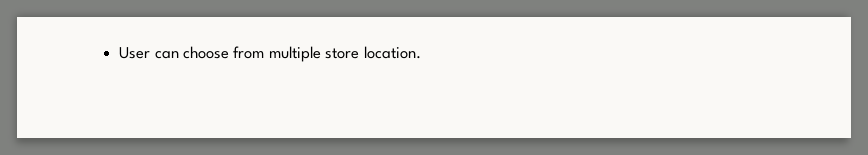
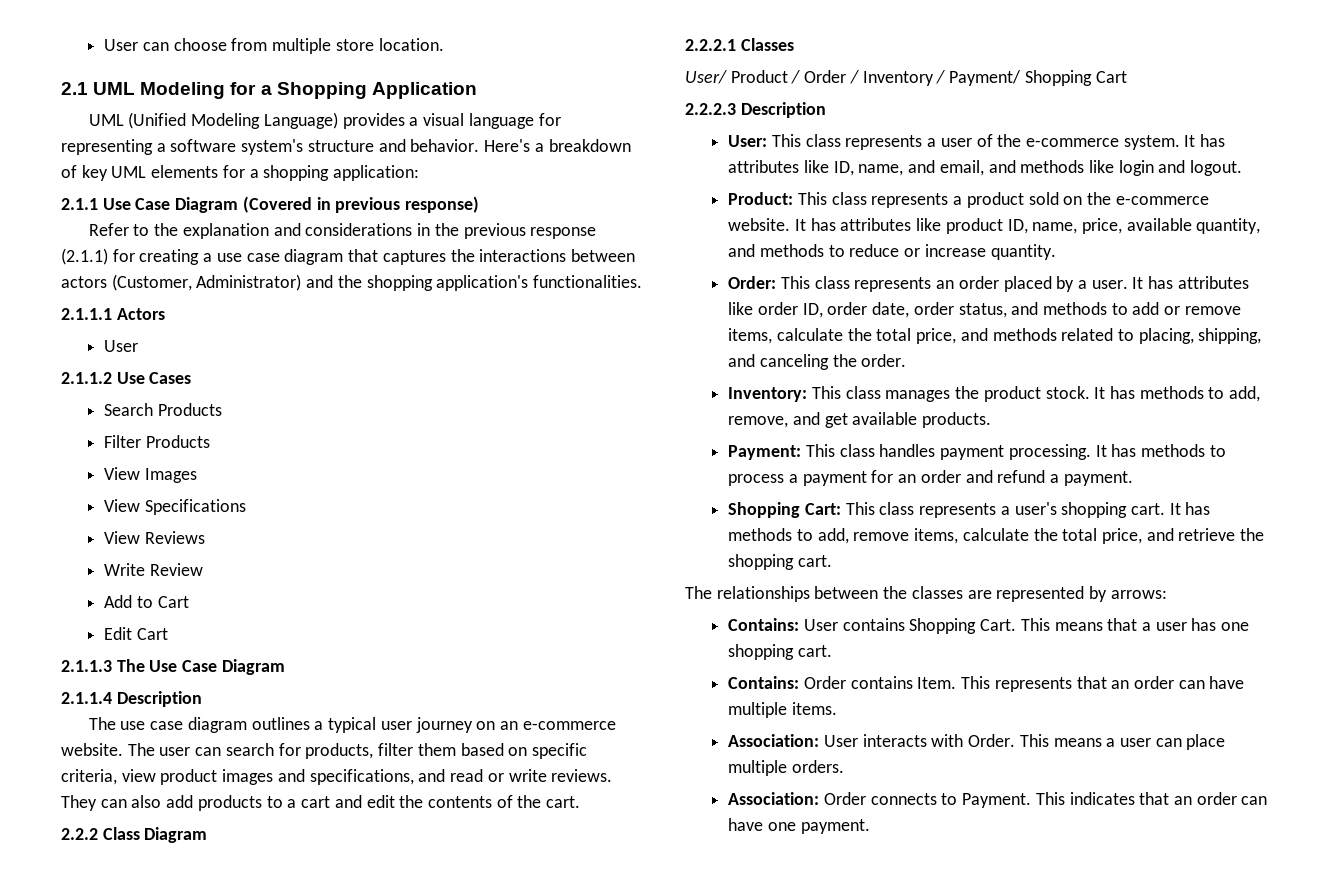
(421, 52) none -> [61,82,477,99] [88,112,561,129] [61,139,631,155] [61,165,420,181] [61,196,480,213] [88,223,597,239] [61,248,635,265] [61,274,643,291] [61,308,165,320] [104,340,139,352] [61,372,192,384] [104,403,222,416] [104,435,210,448] [104,467,197,483] [104,499,246,515] [104,531,205,544] [104,563,203,576] [104,595,189,608] [104,627,168,640] [61,659,285,675] [61,691,202,707] [88,717,616,733] [61,743,587,759] [61,769,613,785] [61,795,581,811] [61,827,208,843] [685,38,794,51] [685,70,1127,86] [685,102,826,118] [728,134,1226,150] [728,160,1243,176] [728,192,1209,208] [728,218,1261,234] [728,244,1056,260] [728,276,1249,292] [728,302,1241,318] [728,328,1262,344] [728,354,907,370] [728,386,1261,402] [728,412,992,428] [728,444,1226,460] [728,470,1133,486] [728,502,1211,518] [728,528,1265,544] [728,554,832,570] [685,586,1167,602] [728,618,1250,634] [728,644,832,660] [728,676,1245,692] [728,702,837,718] [728,734,1226,750] [728,760,844,776] [728,792,1268,808] [728,818,870,834] // 2.1 UML Modeling for a Shopping Application // UML (Unified Modeling Language) provides a visual language for representing a software system's structure and behavior. Here's a breakdown of key UML elements for a shopping application: // 2.1.1 Use Case Diagram (Covered in previous response) // Refer to the explanation and considerations in the previous response (2.1.1) for creating a use case diagram that captures the interactions between actors (Customer, Administrator) and the shopping application's functionalities. // 2.1.1.1 Actors // User // 2.1.1.2 Use Cases // Search Products // Filter Products // View Images // View Specifications // View Reviews // Write Review // Add to Cart // Edit Cart // 2.1.1.3 The Use Case Diagram // 2.1.1.4 Description // The use case diagram outlines a typical user journey on an e-commerce website. The user can search for products, filter them based on specific criteria, view product images and specifications, and read or write reviews. They can also add products to a cart and edit the contents of the cart. // 2.2.2 Class Diagram // 2.2.2.1 Classes // User/ Product / Order / Inventory / Payment/ Shopping Cart // 2.2.2.3 Description // User: This class represents a user of the e-commerce system. It has attributes like ID, name, and email, and methods like login and logout. // Product: This class represents a product sold on the e-commerce website. It has attributes like product ID, name, price, available quantity, and methods to reduce or increase quantity. // Order: This class represents an order placed by a user. It has attributes like order ID, order date, order status, and methods to add or remove items, calculate the total price, and methods related to placing, shipping, and canceling the order. // Inventory: This class manages the product stock. It has methods to add, remove, and get available products. // Payment: This class handles payment processing. It has methods to process a payment for an order and refund a payment. // Shopping Cart: This class represents a user's shopping cart. It has methods to add, remove items, calculate the total price, and retrieve the shopping cart. // The relationships between the classes are represented by arrows: // Contains: User contains Shopping Cart. This means that a user has one shopping cart. // Contains: Order contains Item. This represents that an order can have multiple items. // Association: User interacts with Order. This means a user can place multiple orders. // Association: Order connects to Payment. This indicates that an order can have one payment.

